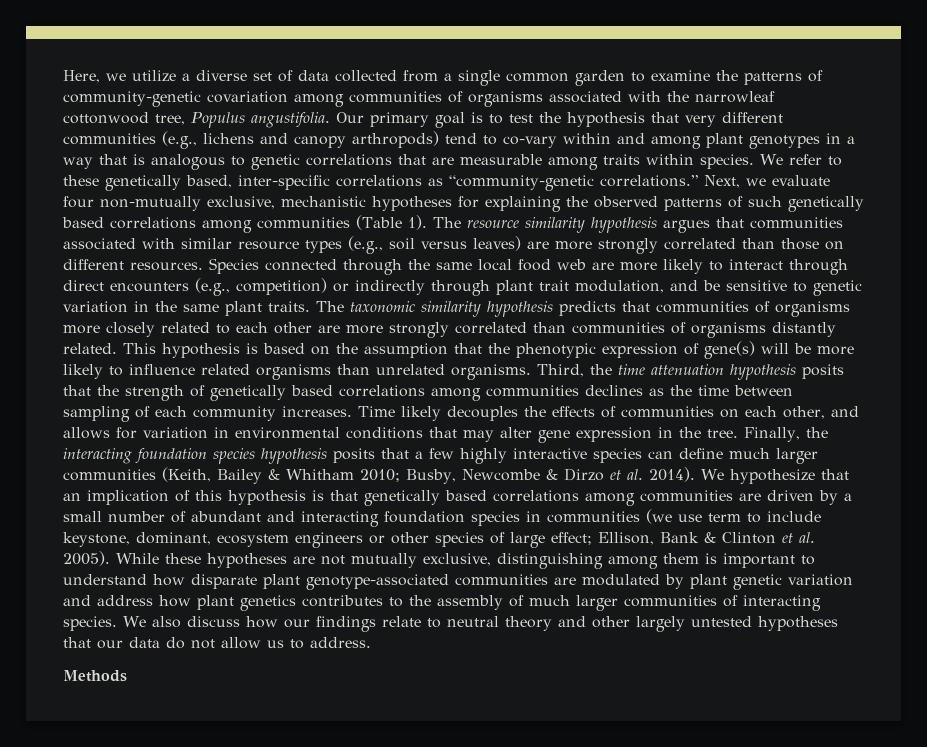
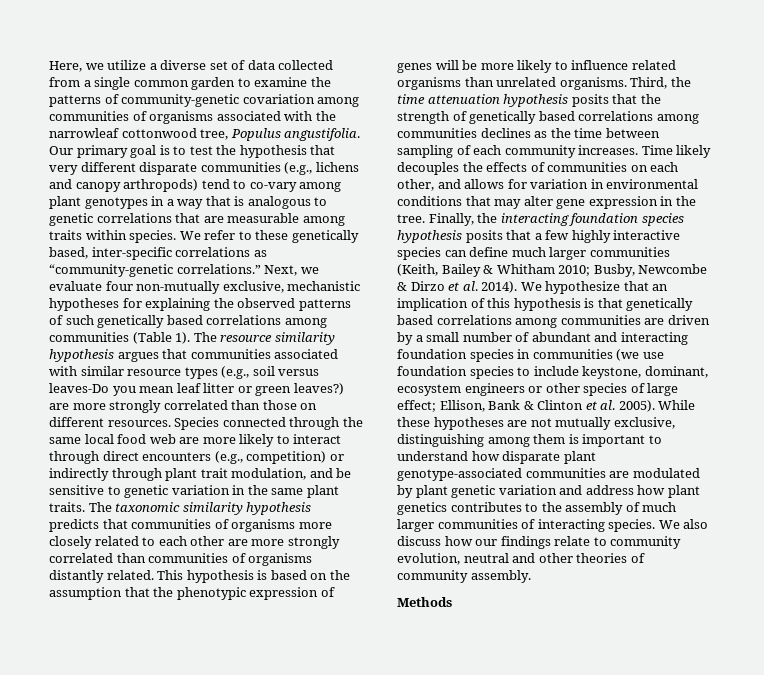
(783, 117) none -> [139,162,198,175] disparate
[563,133,645,144] within and -> (297, 187) none
[473,236,521,251] leaves) -> [49,383,344,396] leaves-Do you mean leaf litter or green leaves?)
[704,341,755,359] gene(s) -> [397,63,432,73] genes
[708,513,741,522] term -> [397,366,514,379] foundation species
[446,616,838,632] [63,637,371,649] neutral theory and other largely untested hypotheses that our data do not allow us to address. -> [610,536,682,549] [397,553,645,565] [397,570,531,583] community evolution, neutral and other theories of community assembly.

